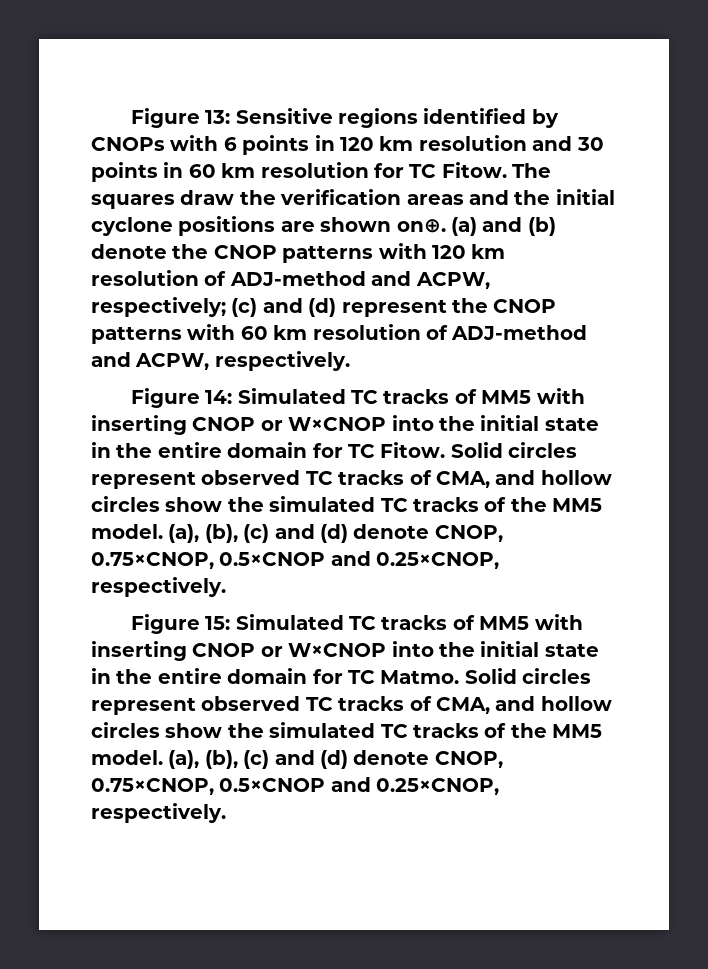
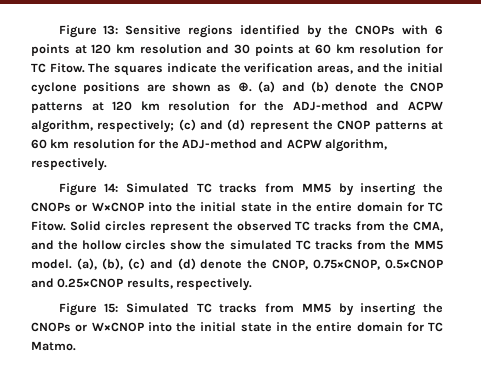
(559, 118) none -> [328,25,349,35] the
[314,135,335,151] in -> [74,45,87,54] at
[163,162,184,178] in -> [298,45,311,54] at
[180,190,235,205] draw -> [166,63,217,73] indicate
[406,194,464,205] areas -> [316,65,353,74] areas,
[396,219,446,233] on⊕. -> [217,82,252,92] as ⊕.
[378,243,506,259] [91,270,490,289] with 120 km resolution of ADJ-method and ACPW, -> [91,101,443,111] [31,120,93,133] at 120 km resolution for the ADJ-method and ACPW algorithm,
[187,324,588,340] [91,352,210,370] with 60 km resolution of ADJ-method and ACPW, -> [430,121,443,130] [31,139,387,152] at 60 km resolution for the ADJ-method and ACPW algorithm,
[454,388,585,404] [91,415,256,435] of MM5 with inserting CNOP -> [265,183,443,196] [31,202,71,212] from MM5 by inserting the CNOPs
[201,470,612,488] [91,496,603,512] [91,524,503,543] [91,551,500,569] observed TC tracks of CMA, and hollow circles show the simulated TC tracks of the MM5 model. (a), (b), (c) and (d) denote CNOP, 0.75×CNOP, 0.5×CNOP and 0.25×CNOP, -> [212,221,443,232] [31,240,443,250] [31,258,443,270] [31,278,173,289] the observed TC tracks from the CMA, and the hollow circles show the simulated TC tracks from the MM5 model. (a), (b), (c) and (d) denote the CNOP, 0.75×CNOP, 0.5×CNOP and 0.25×CNOP results,
[452,614,583,630] [91,641,256,661] of MM5 with inserting CNOP -> [265,303,443,316] [31,322,71,332] from MM5 by inserting the CNOPs
[464,668,592,684] [91,696,612,715] [91,722,603,738] [91,750,503,769] [91,777,500,795] [91,803,226,823] Solid circles represent observed TC tracks of CMA, and hollow circles show the simulated TC tracks of the MM5 model. (a), (b), (c) and (d) denote CNOP, 0.75×CNOP, 0.5×CNOP and 0.25×CNOP, respectively. -> (76, 346) none

